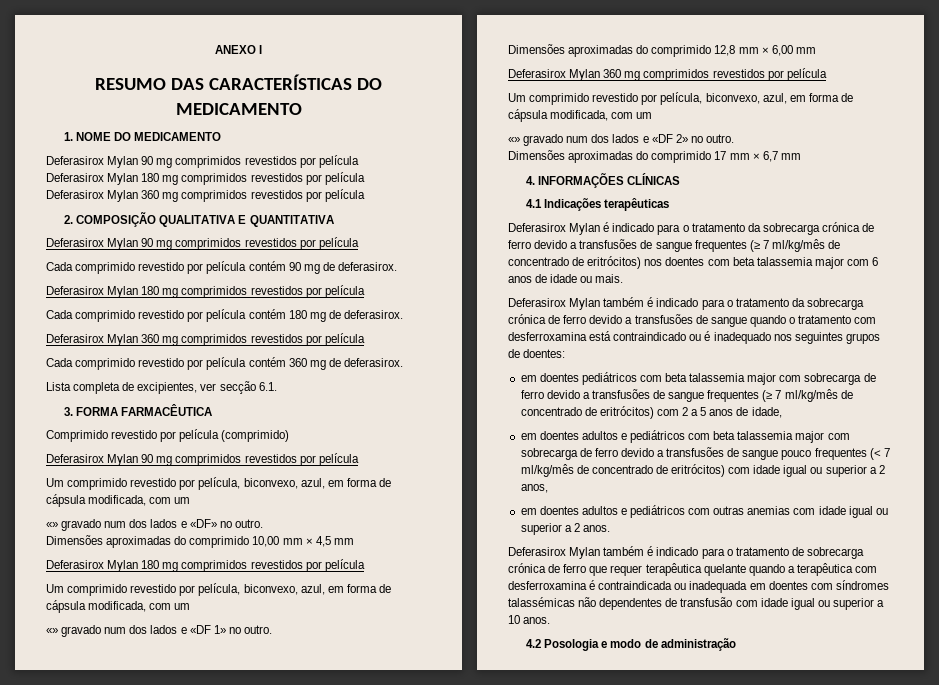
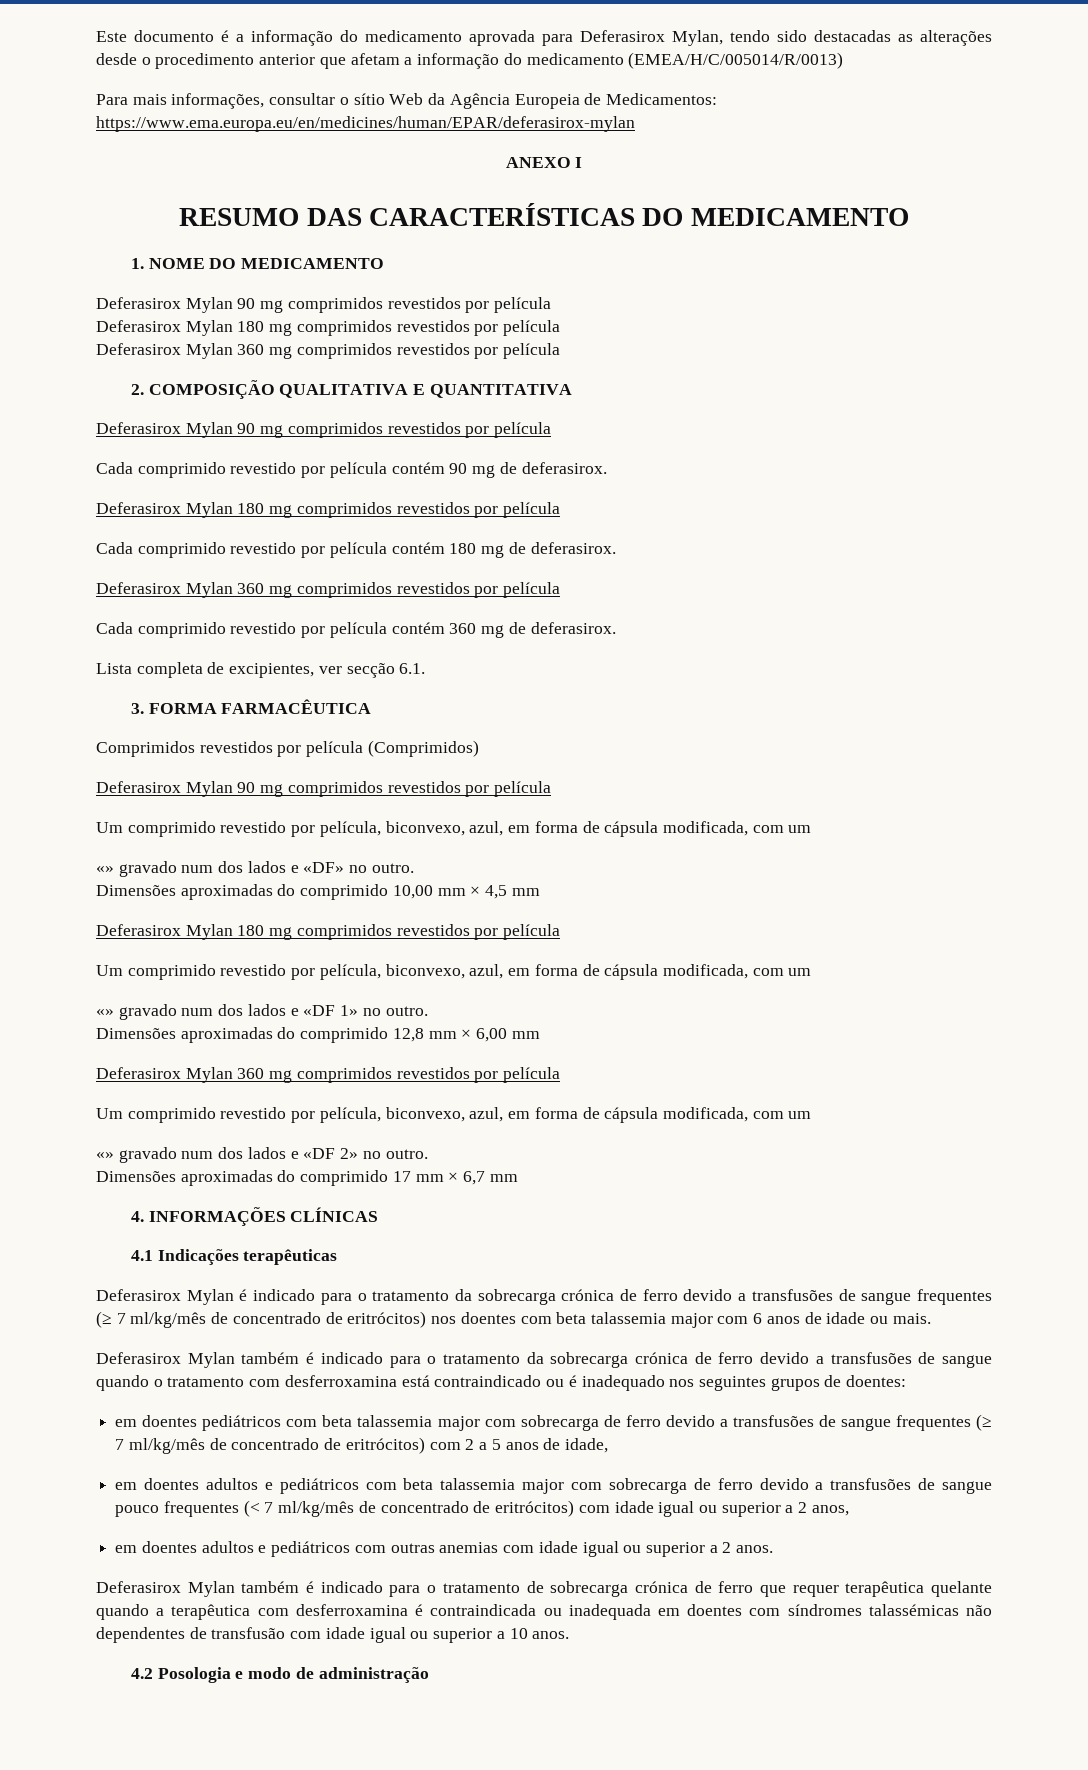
(214, 49) none -> [96,30,992,46] [96,52,844,69] [96,93,717,109] [96,116,635,132] Este documento é a informação do medicamento aprovada para Deferasirox Mylan, tendo sido destacadas as alterações desde o procedimento anterior que afetam a informação do medicamento (EMEA/H/C/005014/R/0013) // Para mais informações, consultar o sítio Web da Agência Europeia de Medicamentos: https://www.ema.europa.eu/en/medicines/human/EPAR/deferasirox-mylan //
[46,429,290,442] Comprimido revestido por película (comprimido) -> [96,740,479,757] Comprimidos revestidos por película (Comprimidos)

